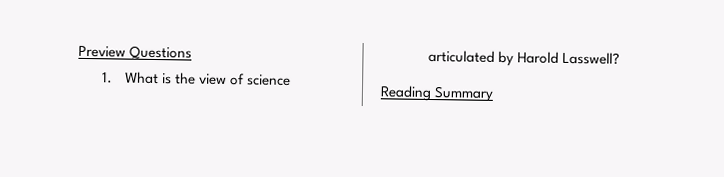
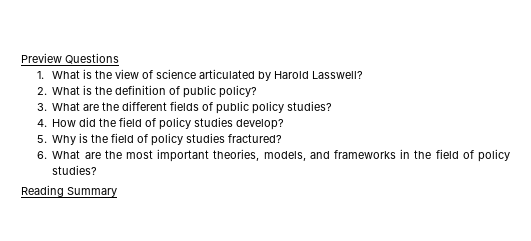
(621, 58) none -> [36,85,258,98] [36,101,333,114] [36,117,285,130] [36,133,283,146] [36,149,510,162] [52,165,98,175] // 2. What is the definition of public policy? // 3. What are the different fields of public policy studies? // 4. How did the field of policy studies develop? // 5. Why is the field of policy studies fractured? // 6. What are the most important theories, models, and frameworks in the field of policy studies?

